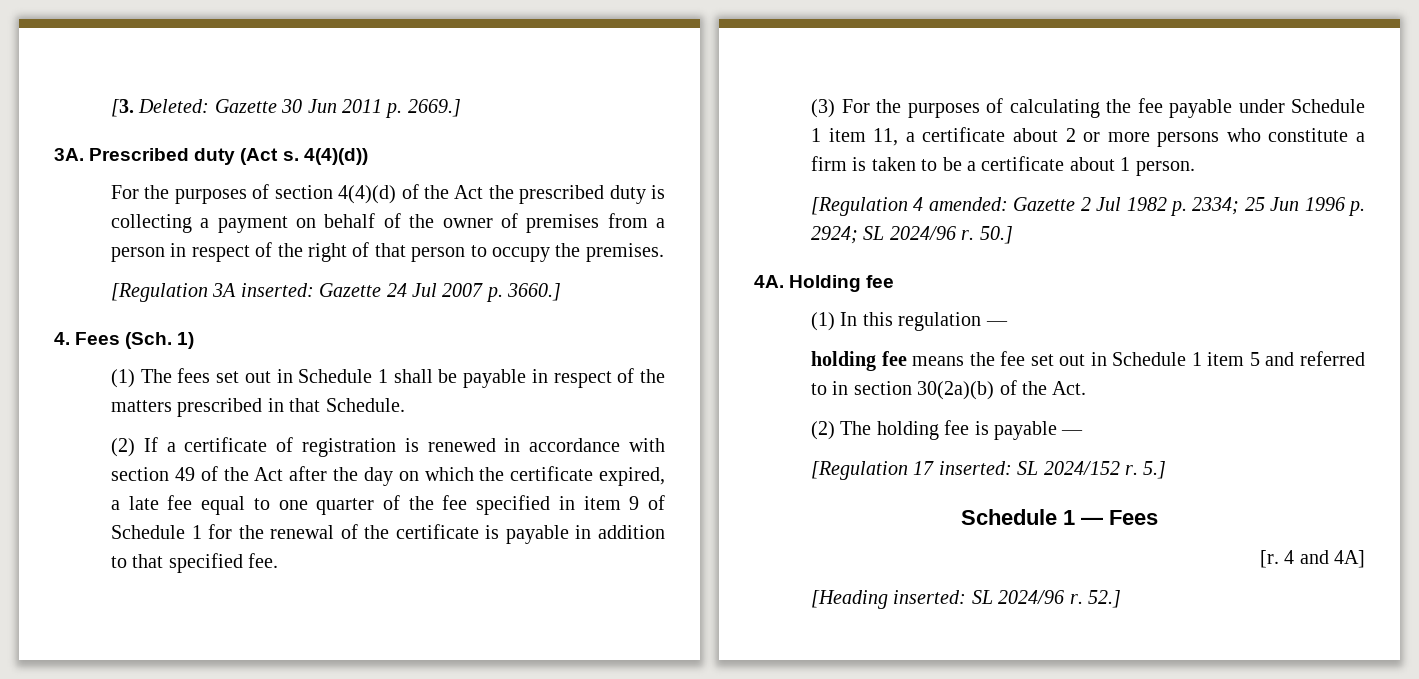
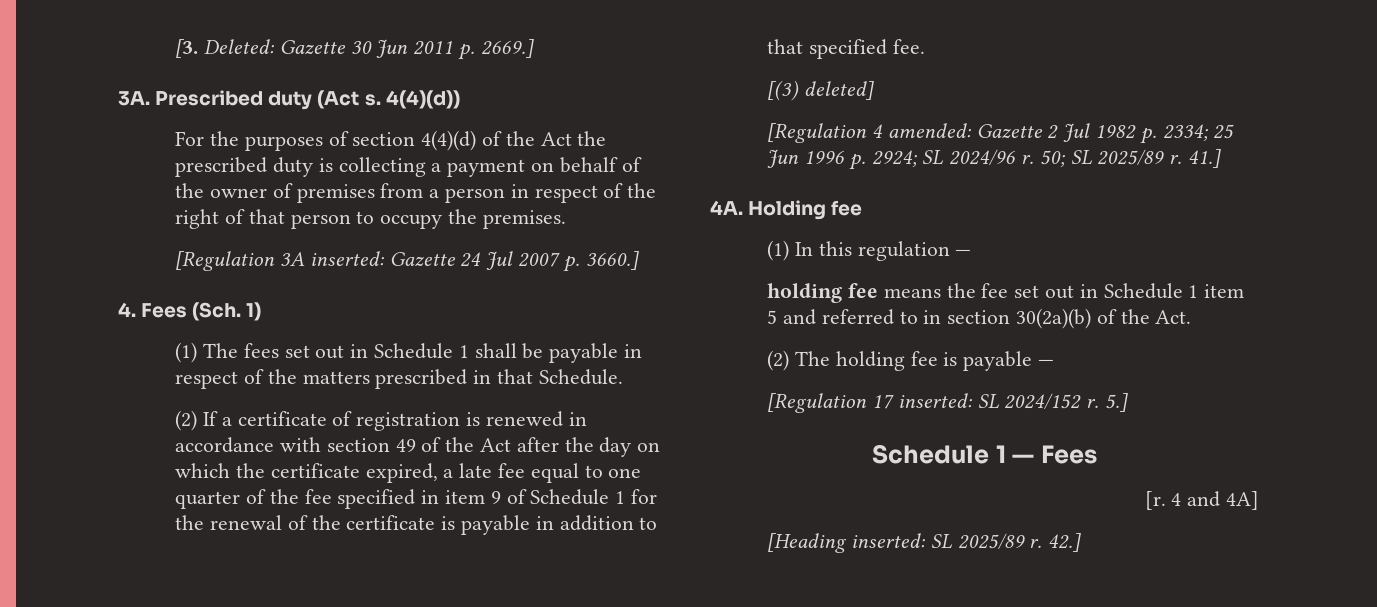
[811,98,1365,118] [811,127,1365,147] [811,156,1195,176] (3) For the purposes of calculating the fee payable under Schedule 1 item 11, a certificate about 2 or more persons who constitute a firm is taken to be a certificate about 1 person. -> [767,80,874,101] [(3) deleted]
[979,226,1013,244] 50.] -> [1039,149,1221,168] 50; SL 2025/89 r. 41.]
[998,590,1122,608] 2024/96 r. 52.] -> [957,533,1082,552] 2025/89 r. 42.]

